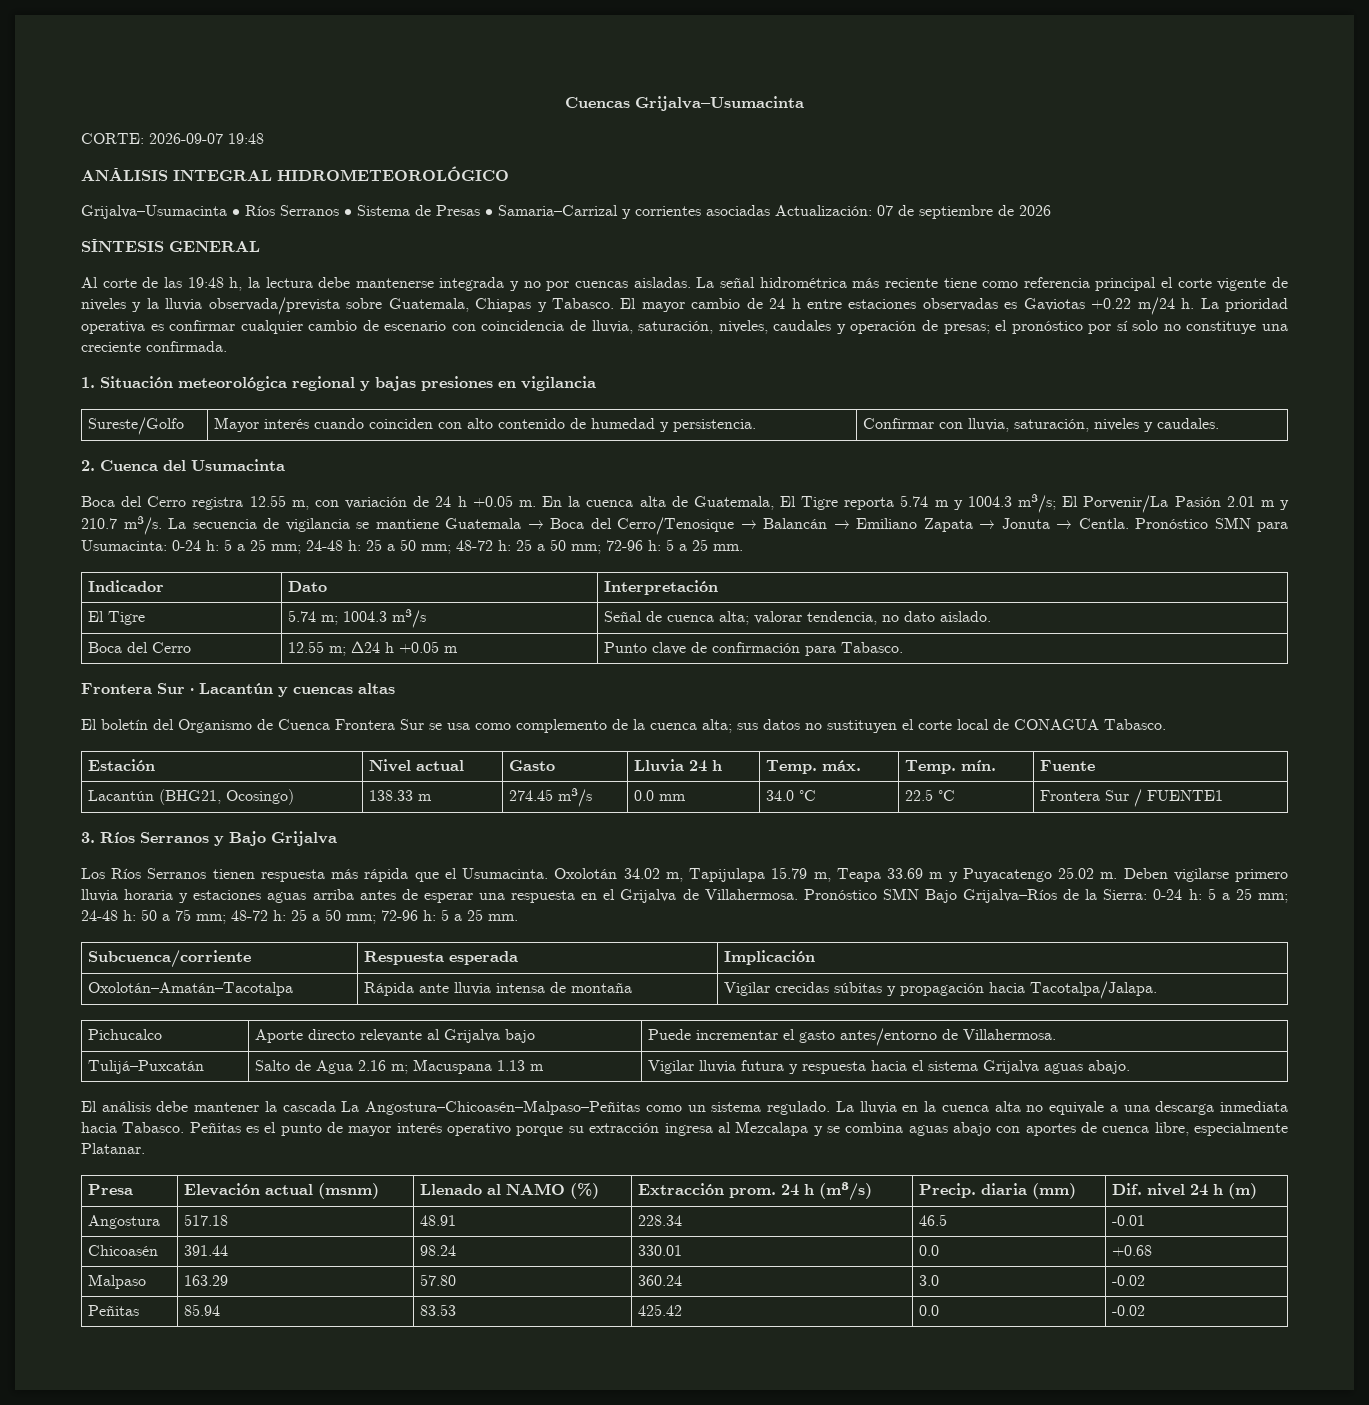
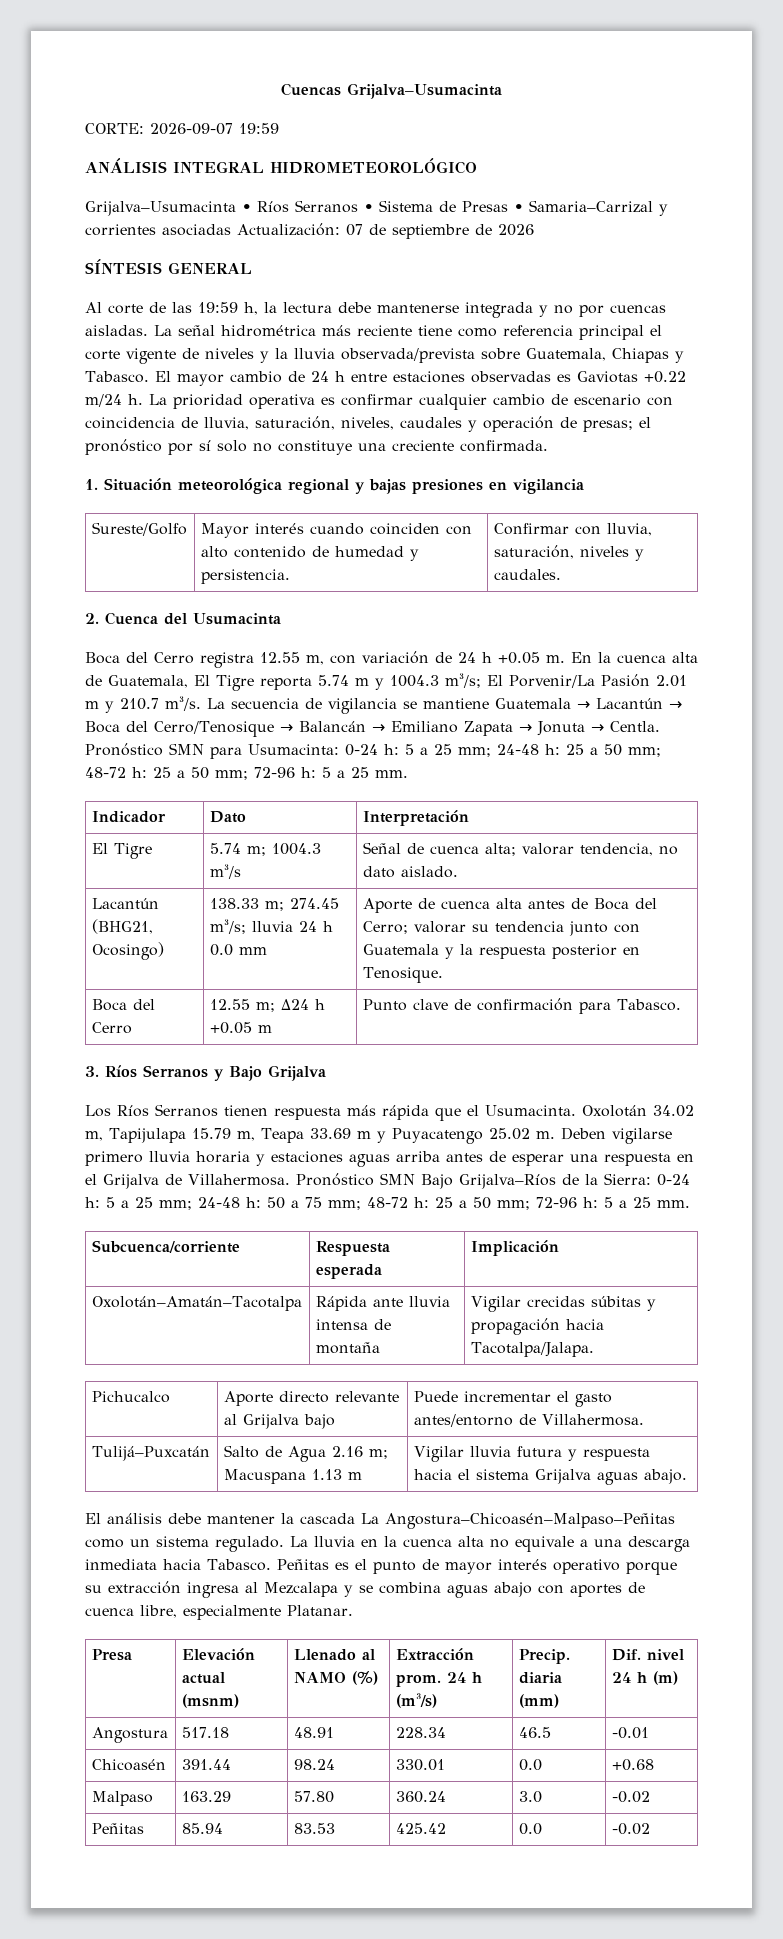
[228,133,264,144] 19:48 -> [239,123,279,134] 19:59
[187,277,224,288] 19:48 -> [198,302,238,313] 19:59
(544, 524) none -> [596,698,682,709] Lacantún →
(991, 616) none -> [91,898,159,909] [91,919,153,934] [91,942,164,960] [209,898,339,911] [209,919,333,934] [209,944,267,956] [362,898,657,913] [362,921,640,936] [362,944,640,959] [362,967,443,983] // Lacantún (BHG21, Ocosingo) | 138.33 m; 274.45 m³/s; lluvia 24 h 0.0 mm | Aporte de cuenca alta antes de Boca del Cerro; valorar su tendencia junto con Guatemala y la respuesta posterior en Tenosique.
[81,683,395,697] [81,719,1166,733] [87,759,155,771] [368,759,464,772] [508,760,555,771] [633,759,722,772] [765,760,861,774] [904,760,996,774] [1039,760,1095,771] [87,789,294,805] [368,790,432,801] [508,788,592,807] [633,790,686,801] [765,790,816,801] [904,789,955,801] [1039,789,1223,807] // Frontera Sur · Lacantún y cuencas altas // El boletín del Organismo de Cuenca Frontera Sur se usa como complemento de la cuenca alta; sus datos no sustituyen el corte local de CONAGUA Tabasco. // Estación | Nivel actual | Gasto | Lluvia 24 h | Temp. máx. | Temp. mín. | Fuente // Lacantún (BHG21, Ocosingo) | 138.33 m | 274.45 m³/s | 0.0 mm | 34.0 °C | 22.5 °C | Frontera Sur / FUENTE1 -> (681, 1005) none

